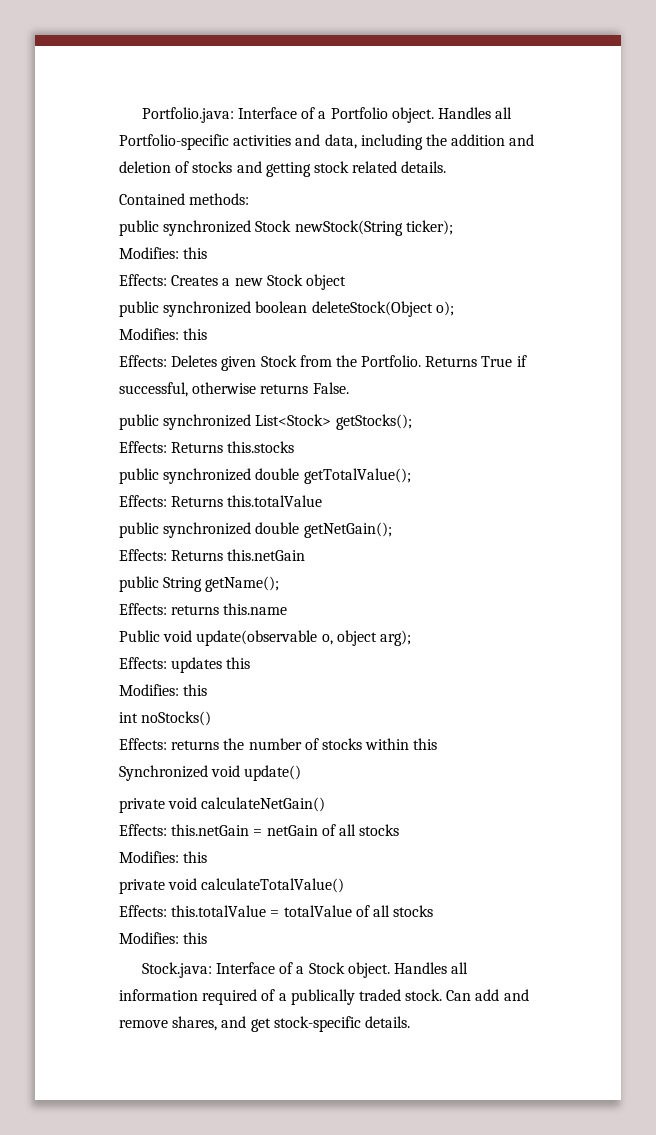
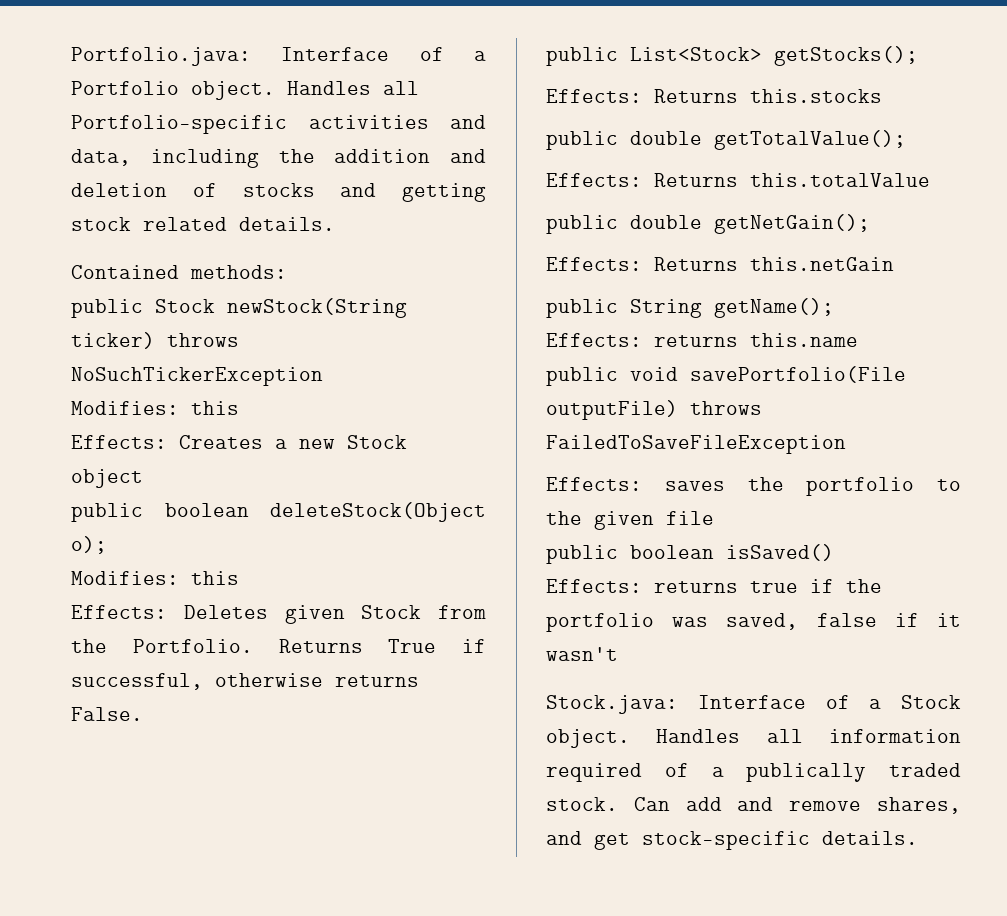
[163,220,252,236] synchronized -> (143, 308) none
[405,220,453,235] ticker); -> [71,332,239,349] [71,367,323,386] ticker) throws NoSuchTickerException
[163,301,252,317] synchronized -> (143, 512) none
[163,414,252,430] synchronized -> (618, 56) none
[163,468,252,484] synchronized -> (618, 140) none
[163,522,252,538] synchronized -> (618, 224) none
[119,630,411,646] [119,657,251,673] [119,684,208,696] [119,711,212,726] [119,738,438,750] [119,765,302,781] [119,797,326,813] [119,824,400,836] [119,851,208,863] [119,878,345,894] [119,905,434,917] [119,932,208,944] Public void update(observable o, object arg); // Effects: updates this // Modifies: this // int noStocks() // Effects: returns the number of stocks within this // Synchronized void update() // private void calculateNetGain() // Effects: this.netGain = netGain of all stocks // Modifies: this // private void calculateTotalValue() // Effects: this.totalValue = totalValue of all stocks // Modifies: this -> [546,366,906,386] [546,400,762,420] [546,435,846,454] [546,477,961,496] [546,511,714,530] [546,544,834,564] [546,579,882,593] [546,613,961,632] [546,647,618,661] public void savePortfolio(File outputFile) throws FailedToSaveFileException // Effects: saves the portfolio to the given file // public boolean isSaved() // Effects: returns true if the portfolio was saved, false if it wasn't

